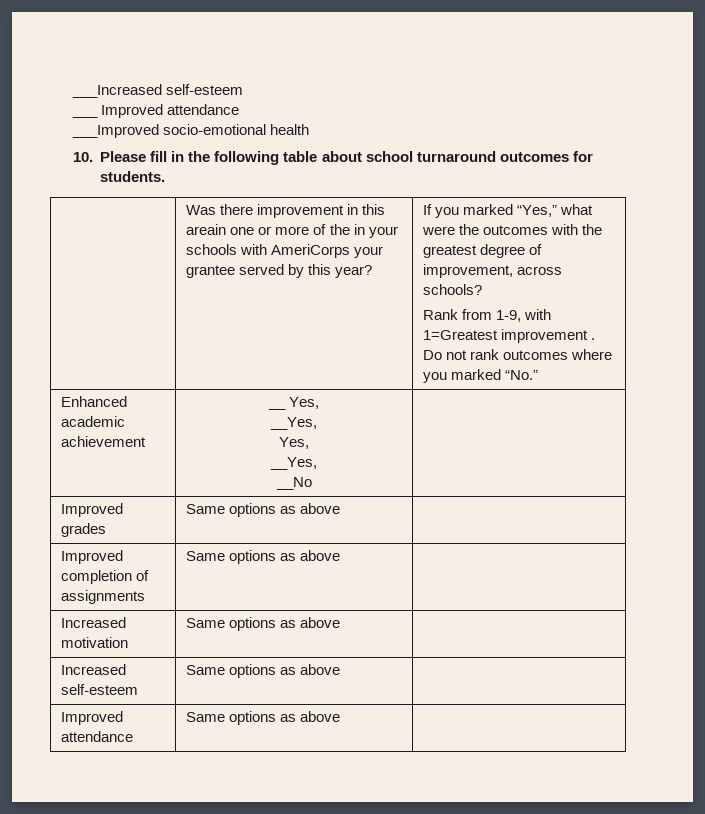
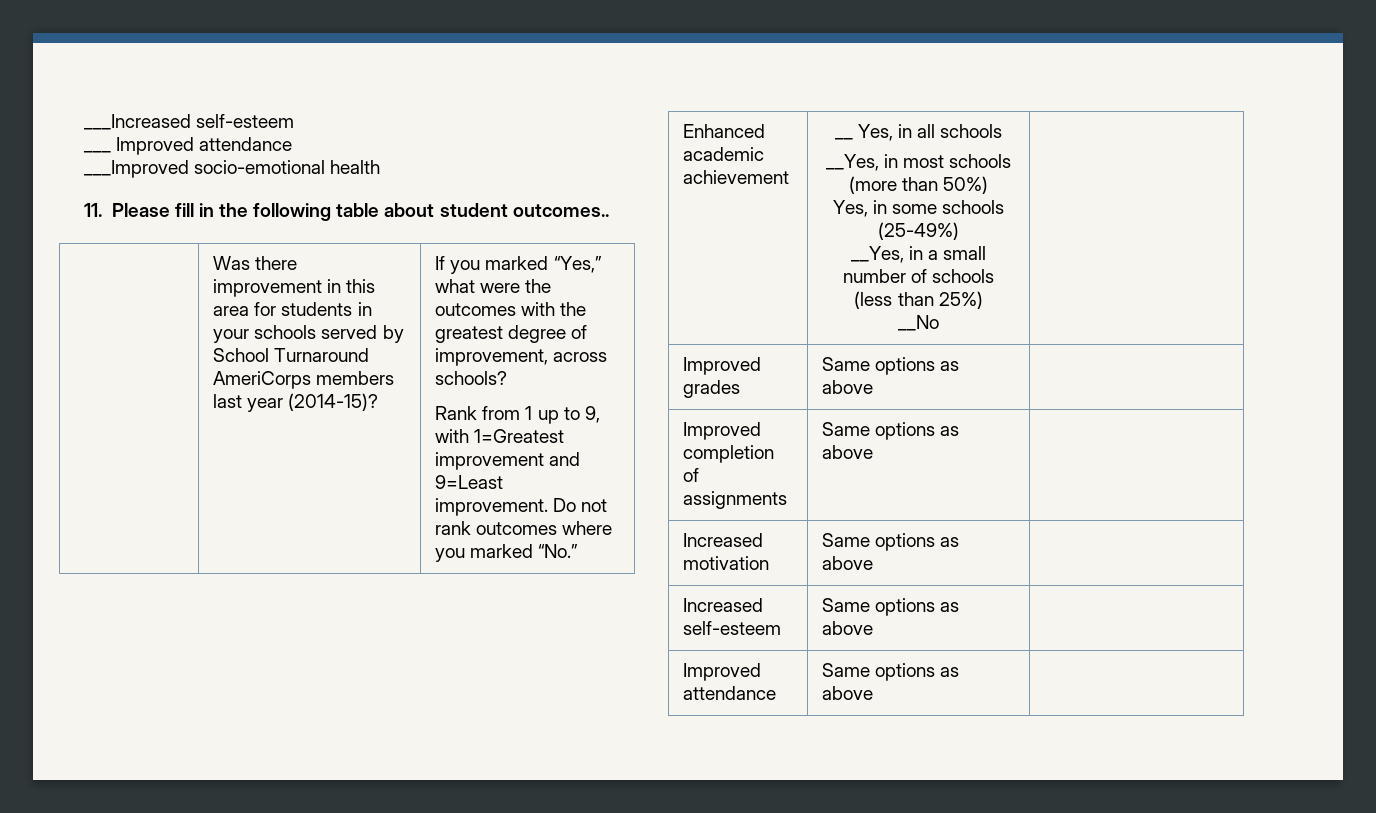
[72,152,93,162] 10. -> [84,203,103,217] 11.
[365,151,593,162] [100,171,166,182] school turnaround outcomes for students. -> [439,203,609,217] student outcomes..
[186,224,398,238] [186,244,384,258] [186,264,373,278] areain one or more of the in your schools with AmeriCorps your grantee served by this year? -> [213,302,372,316] [213,325,404,343] [213,348,370,362] [213,371,395,389] [213,393,379,412] area for students in your schools served by School Turnaround AmeriCorps members last year (2014-15)?
[496,309,552,322] [423,329,596,343] 1-9, with 1=Greatest improvement . -> [525,406,600,424] [435,429,565,443] [435,452,581,470] [435,475,504,489] [435,498,549,516] 1 up to 9, with 1=Greatest improvement and 9=Least improvement.
[270,417,317,430] [279,437,309,449] [270,457,317,470] // __Yes, // Yes, // __Yes, -> [898,124,1003,138] [825,154,1012,171] [848,176,989,194] [832,200,1005,217] [878,222,959,240] [850,246,987,263] [842,269,995,283] [854,291,983,309] in all schools // __Yes, in most schools (more than 50%) // Yes, in some schools (25-49%) // __Yes, in a small number of schools (less than 25%)

